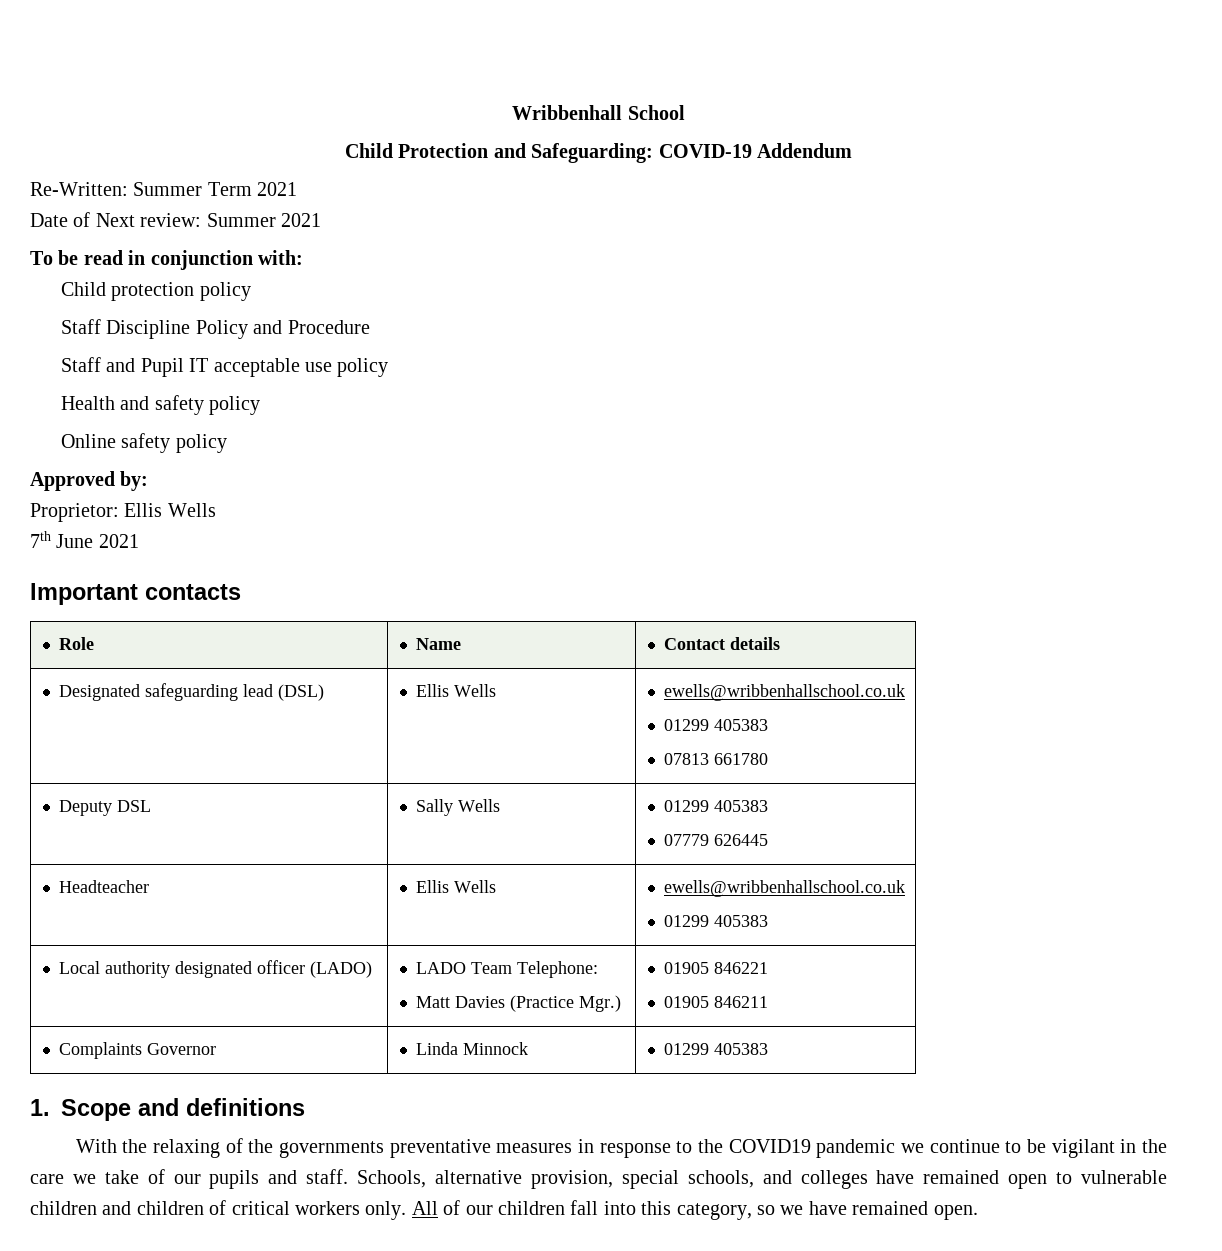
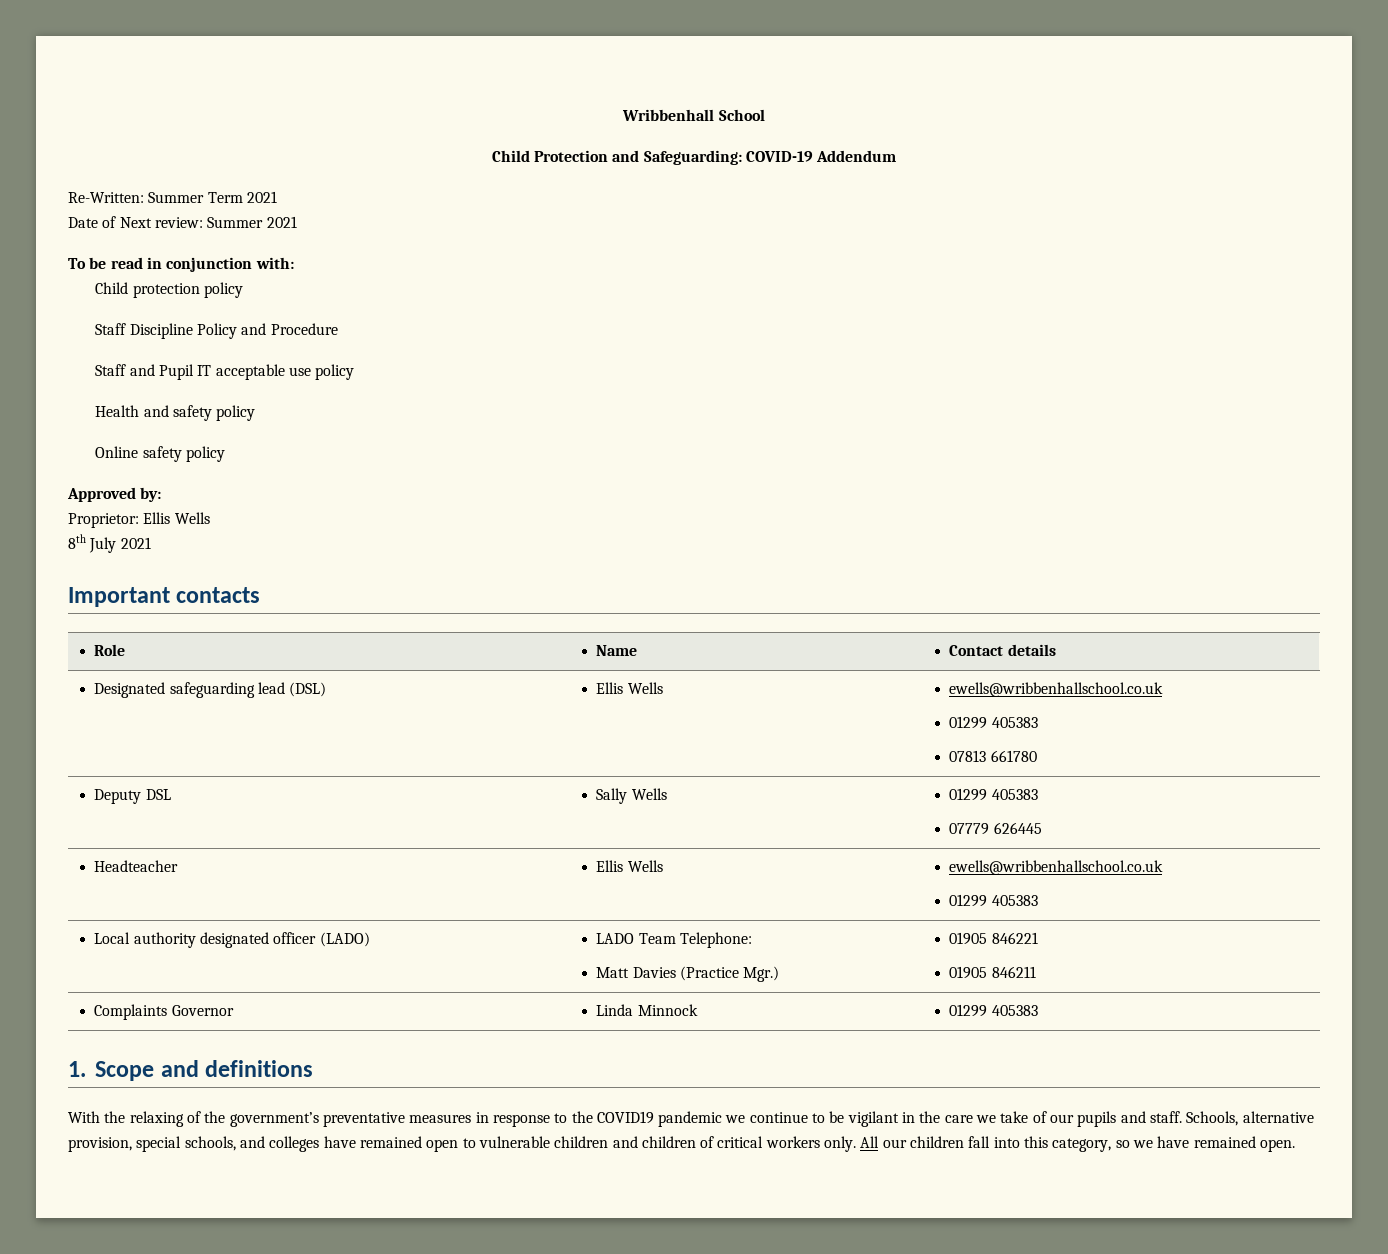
[30,531,94,548] 7th June -> [68,534,117,553] 8th July
[278,1141,384,1158] governments -> [229,1112,319,1127] government’s
[443,1200,461,1215] of -> (880, 1142) none

